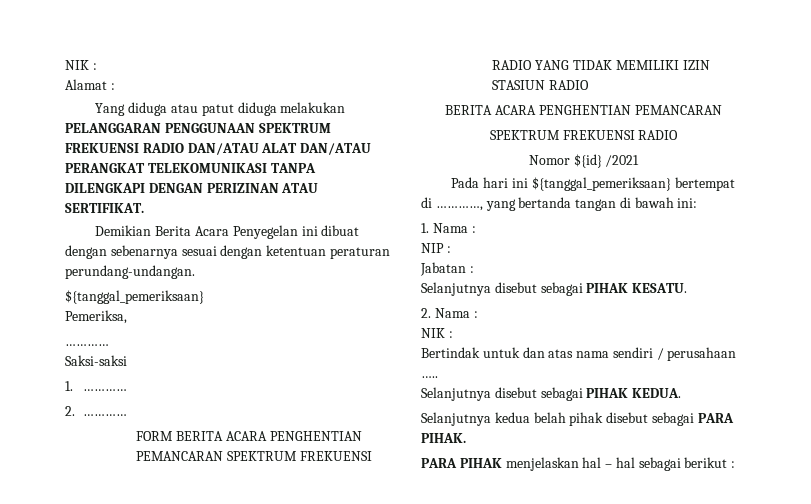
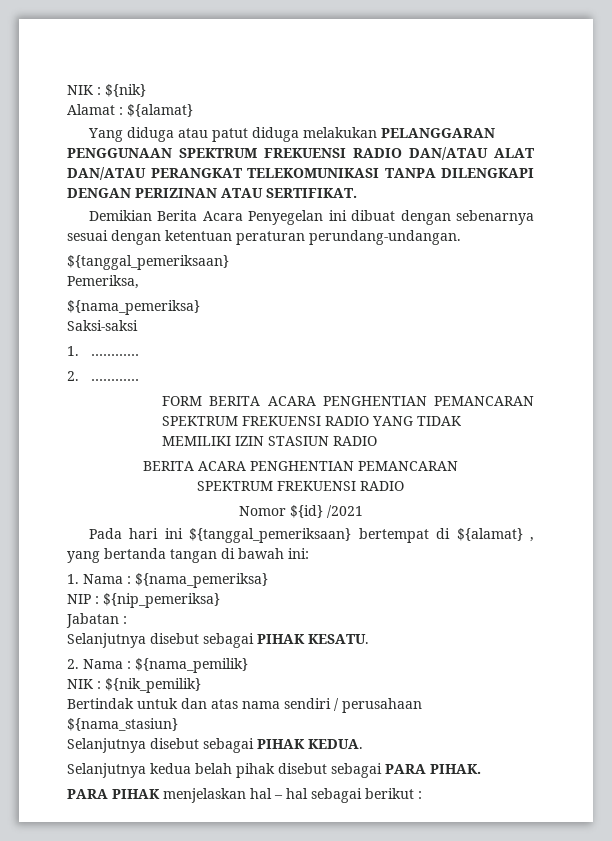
[65,60,97,70] NIK : -> [67,84,146,97] NIK : ${nik}
(115, 86) none -> [127,104,193,117] ${alamat}
[65,344,109,346] ………… -> [67,300,200,315] ${nama_pemeriksa}
[435,206,483,211] …………, -> [456,528,535,542] ${alamat} ,
(476, 229) none -> [135,573,268,588] ${nama_pemeriksa}
(451, 249) none -> [103,593,220,608] ${nip_pemeriksa}
[421,328,453,338] // NIK : -> [135,658,248,673] [67,678,201,693] ${nama_pemilik} // NIK : ${nik_pemilik}
[421,376,438,378] ….. -> [67,718,178,731] ${nama_stasiun}

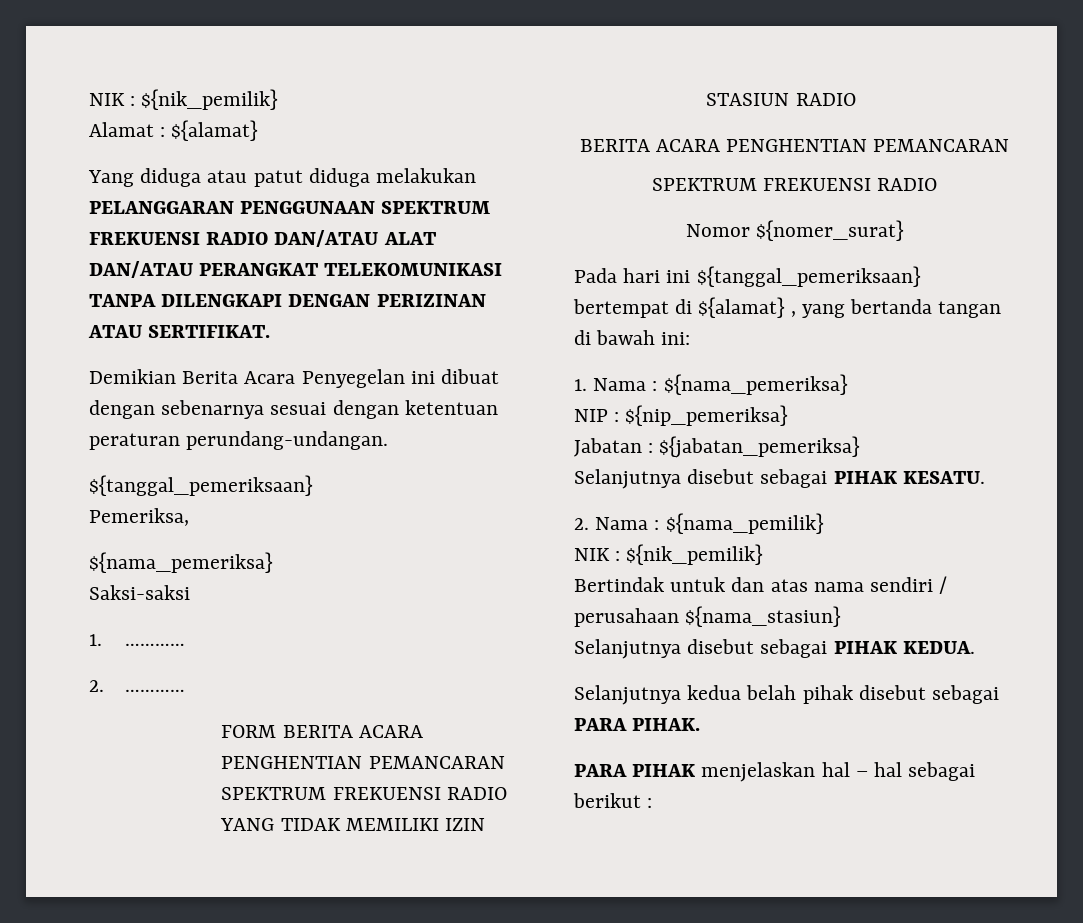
[67,84,146,97] NIK : ${nik} -> [89,89,279,110] NIK : ${nik_pemilik}
[289,505,363,518] ${id} /2021 -> [756,220,905,241] ${nomer_surat}
(127, 620) none -> [659,436,861,458] ${jabatan_pemeriksa}

